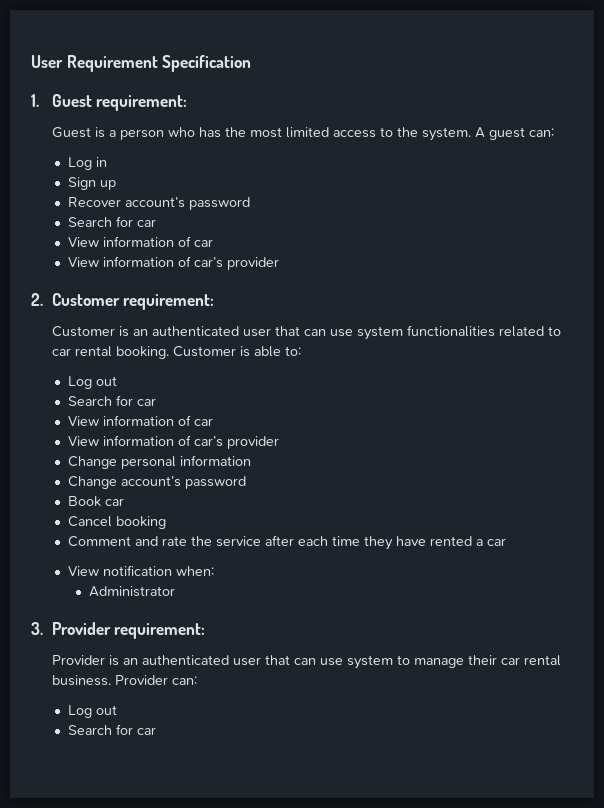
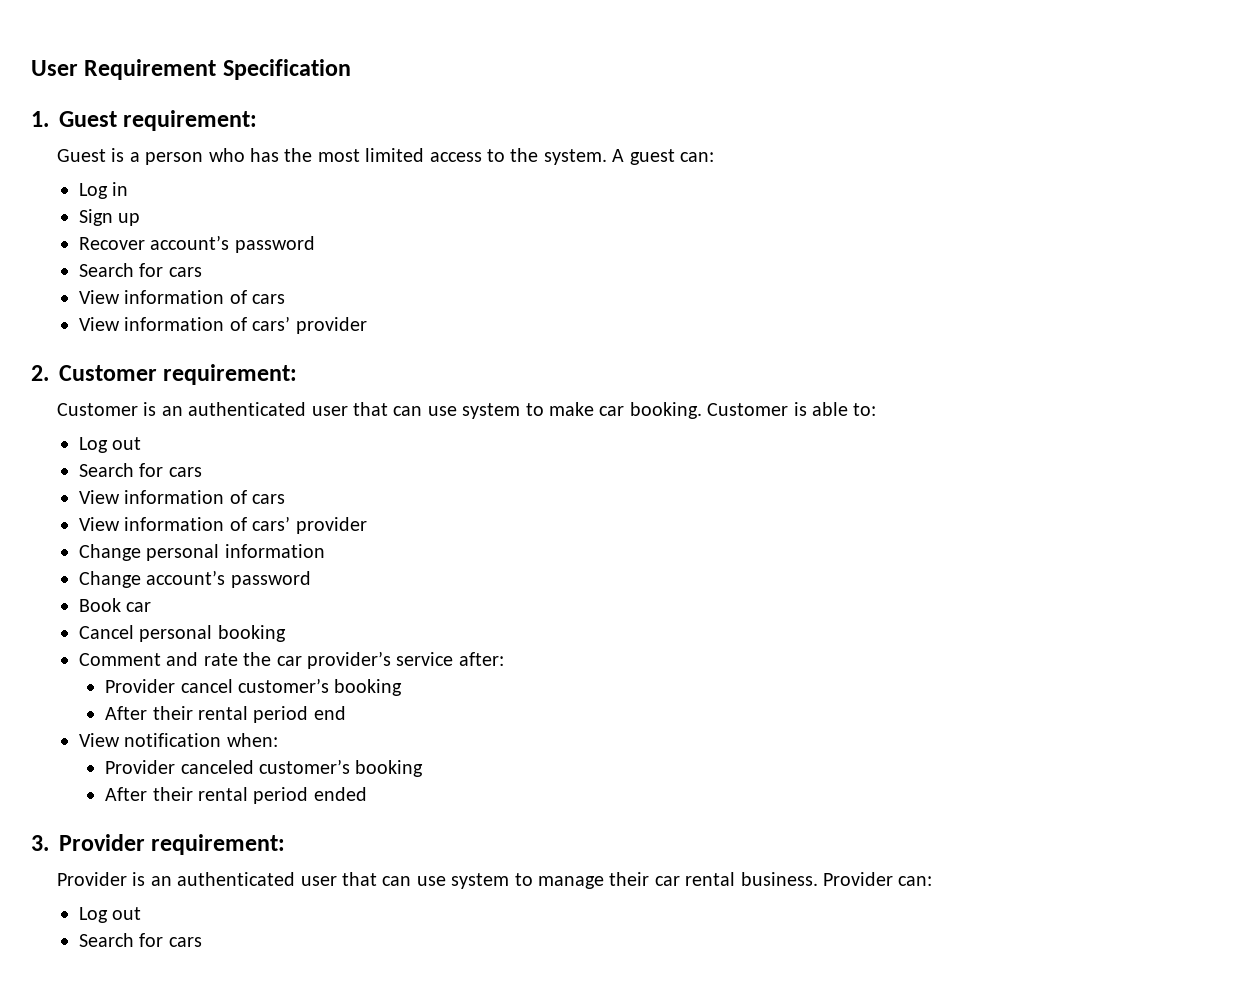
[136,219,156,227] [67,236,213,247] [67,256,223,268] car // View information of car // View information of car’s -> [168,267,202,277] [79,290,286,304] [79,316,291,331] cars // View information of cars // View information of cars’
[406,325,561,337] [51,346,112,357] functionalities related to car rental -> [525,402,625,416] to make car
[136,398,156,406] [67,415,213,426] [67,435,223,447] car // View information of car // View information of car’s -> [168,467,202,477] [79,490,286,504] [79,516,291,531] cars // View information of cars // View information of cars’
(112, 521) none -> [139,625,213,642] personal
[215,535,506,550] [67,565,214,576] [88,586,175,597] service after each time they have rented a car // View notification when: // Administrator -> [276,651,504,669] [105,678,403,696] [105,706,346,723] [79,733,278,747] [105,759,424,777] [105,787,367,804] car provider’s service after: // Provider cancel customer’s booking // After their rental period end // View notification when: // Provider canceled customer’s booking // After their rental period ended
[136,727,156,735] car -> [168,937,202,947] cars

